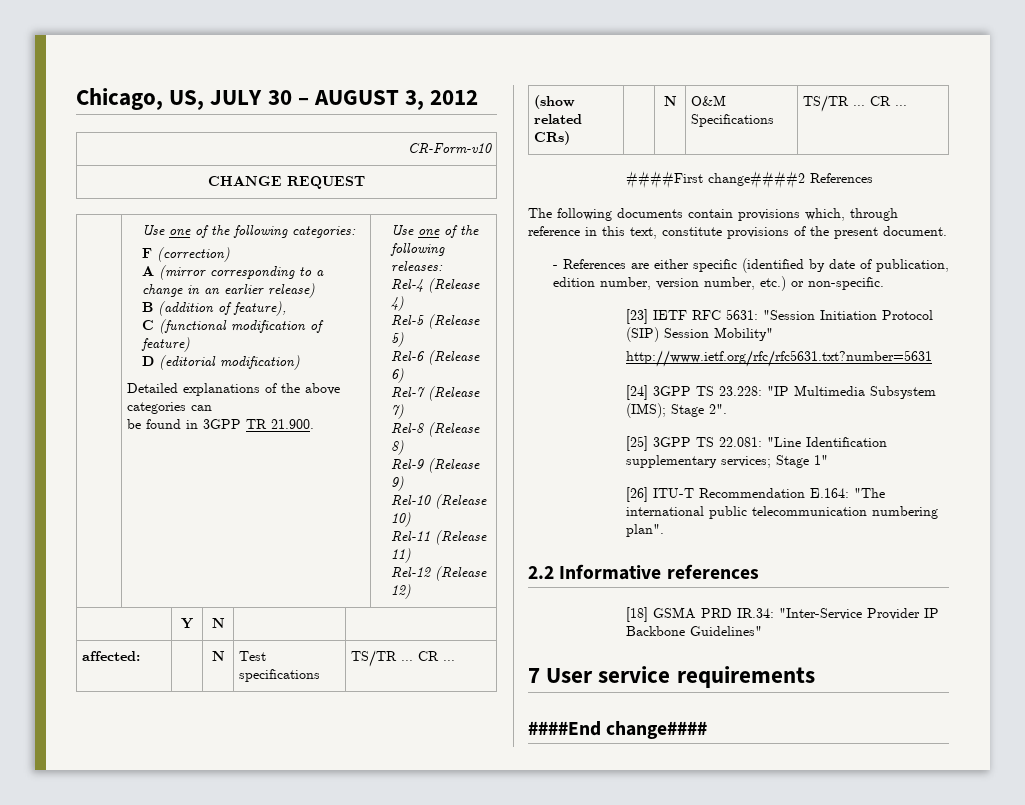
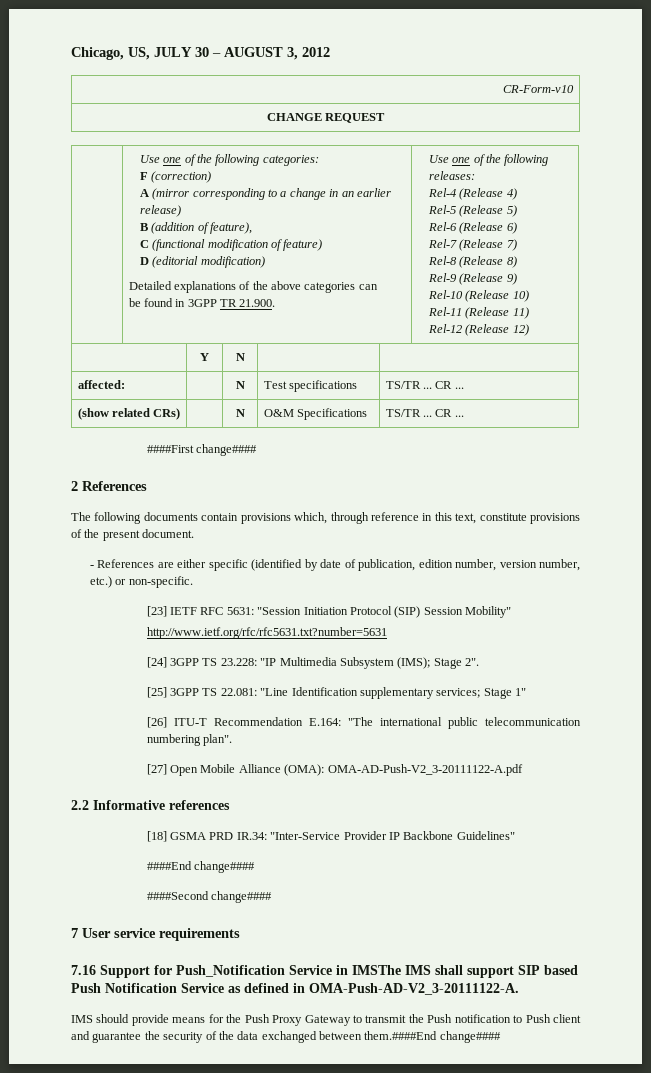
[708,171,806,189] change####2 -> [196,444,258,456] [71,481,78,491] change#### // 2
(665, 530) none -> [146,764,523,776] // [27] Open Mobile Alliance (OMA): OMA-AD-Push-V2_3-20111122-A.pdf
(763, 631) none -> [146,861,256,873] [146,891,273,903] // ####End change#### // ####Second change####
[528,721,601,736] ####End -> [71,965,578,978] [71,983,519,995] [71,1014,581,1026] [71,1031,438,1043] 7.16 Support for Push_Notification Service in IMSThe IMS shall support SIP based Push Notification Service as defined in OMA-Push-AD-V2_3-20111122-A. // IMS should provide means for the Push Proxy Gateway to transmit the Push notification to Push client and guarantee the security of the data exchanged between them.####End

